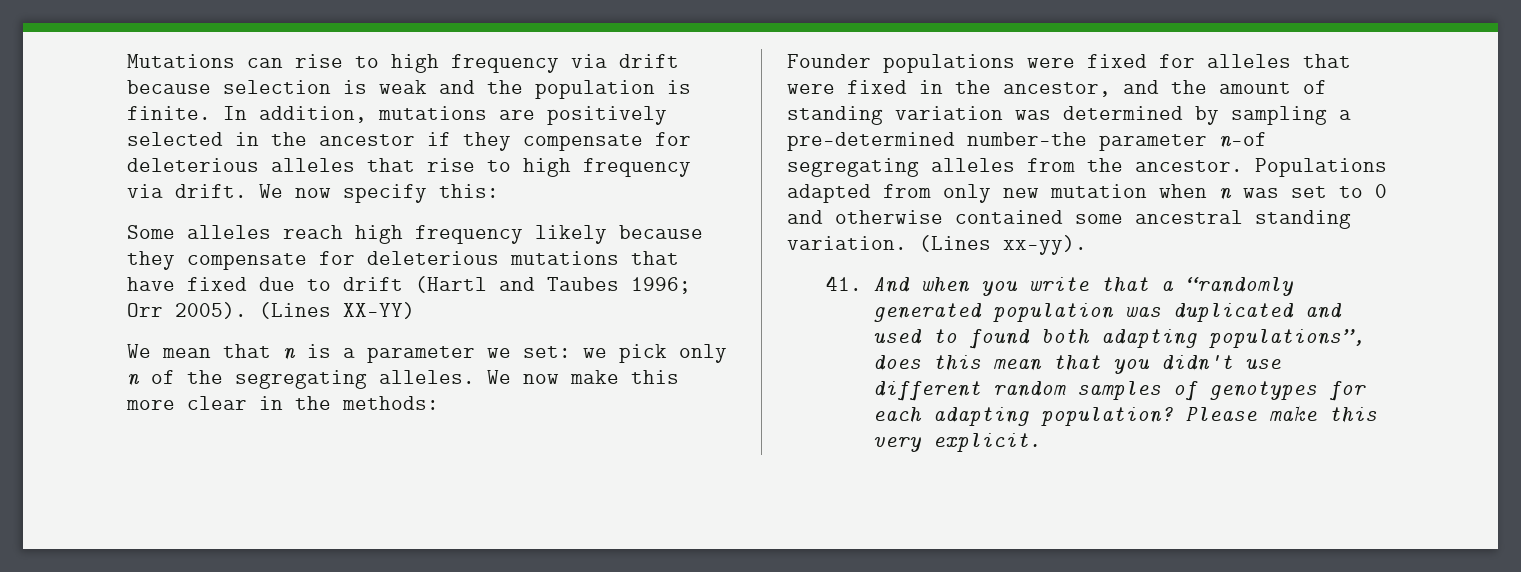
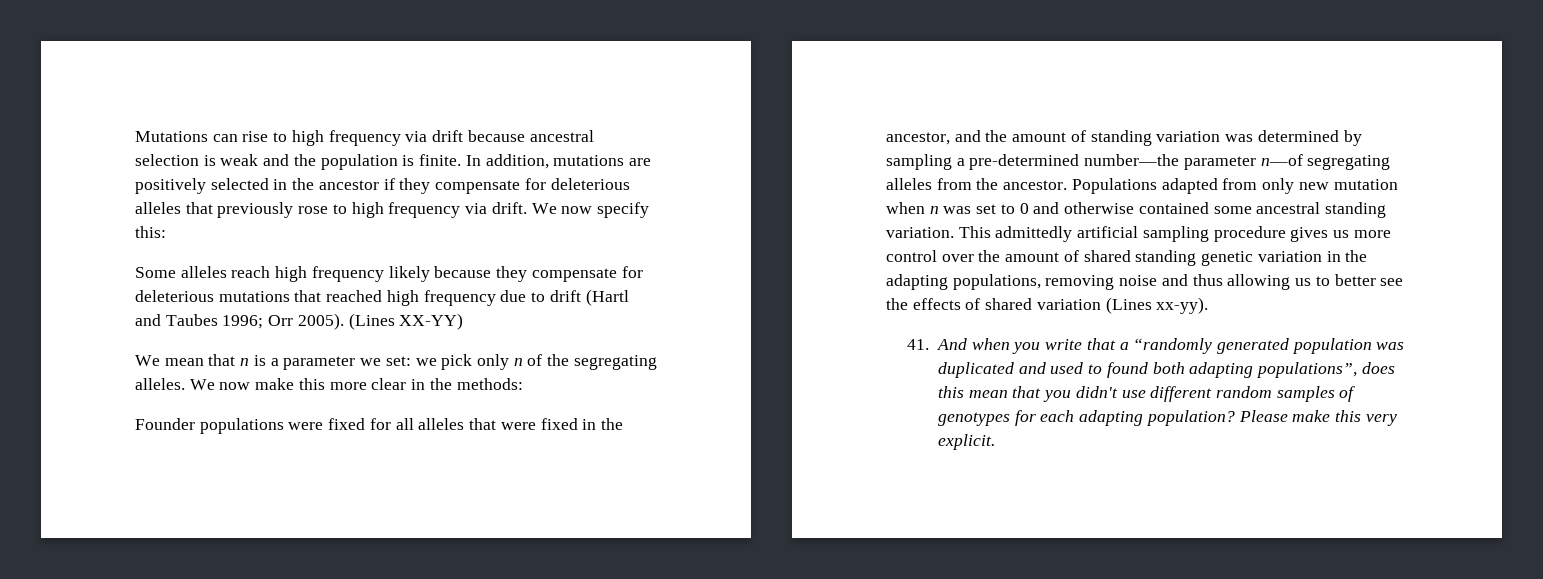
(211, 87) none -> [529,130,594,142] ancestral
[427,158,475,172] rise -> [217,202,329,218] previously rose
[127,277,247,291] have fixed -> [326,290,496,306] reached high frequency
(1195, 61) none -> [395,418,414,430] all
(907, 243) none -> [958,226,1391,242] [886,250,1368,266] [886,274,1404,290] [886,298,1101,310] This admittedly artificial sampling procedure gives us more control over the amount of shared standing genetic variation in the adapting populations, removing noise and thus allowing us to better see the effects of shared variation

